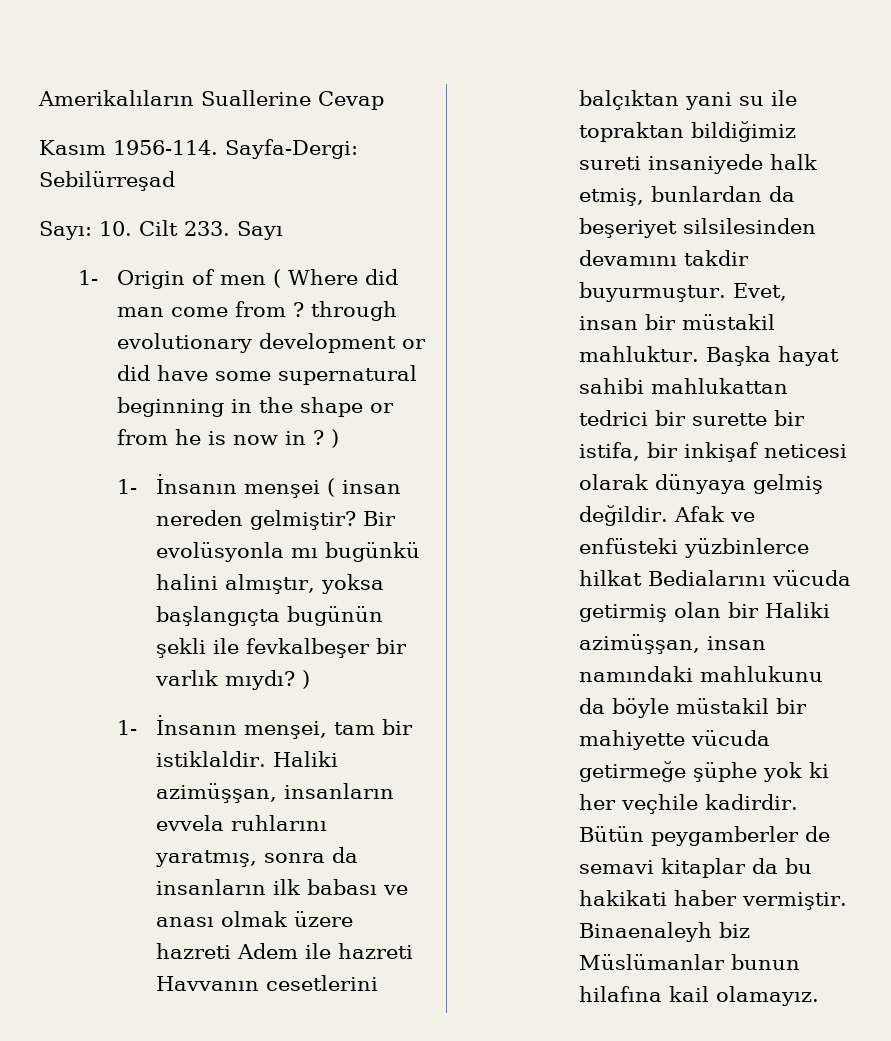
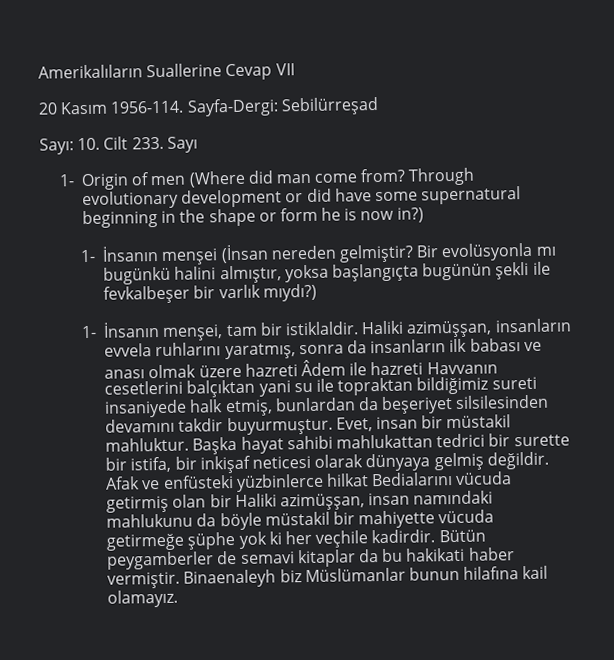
(384, 100) // -> [275,63,295,76] [38,102,58,115] VII // 20
[272,269,358,288] ( Where -> [188,170,246,188] (Where
[234,301,397,321] from ? through -> [360,167,476,186] from? Through
[116,429,168,445] from -> [279,207,318,222] form
[284,429,339,448] in ? ) -> [396,207,424,223] in?)
[326,478,401,497] ( insan -> [220,244,269,264] (İnsan
[224,670,310,690] mıydı? ) -> [262,283,317,302] mıydı?)
[236,943,298,959] Adem -> [300,359,346,377] Âdem

